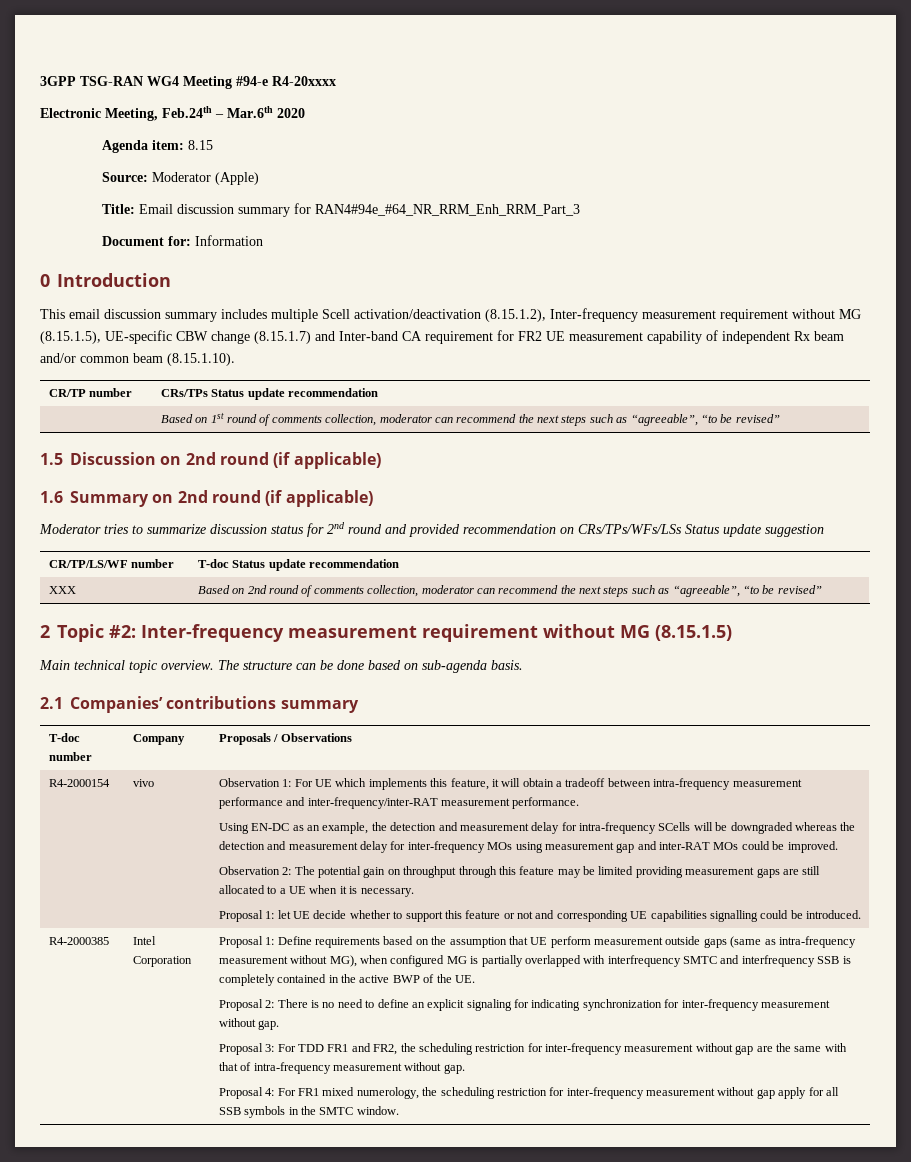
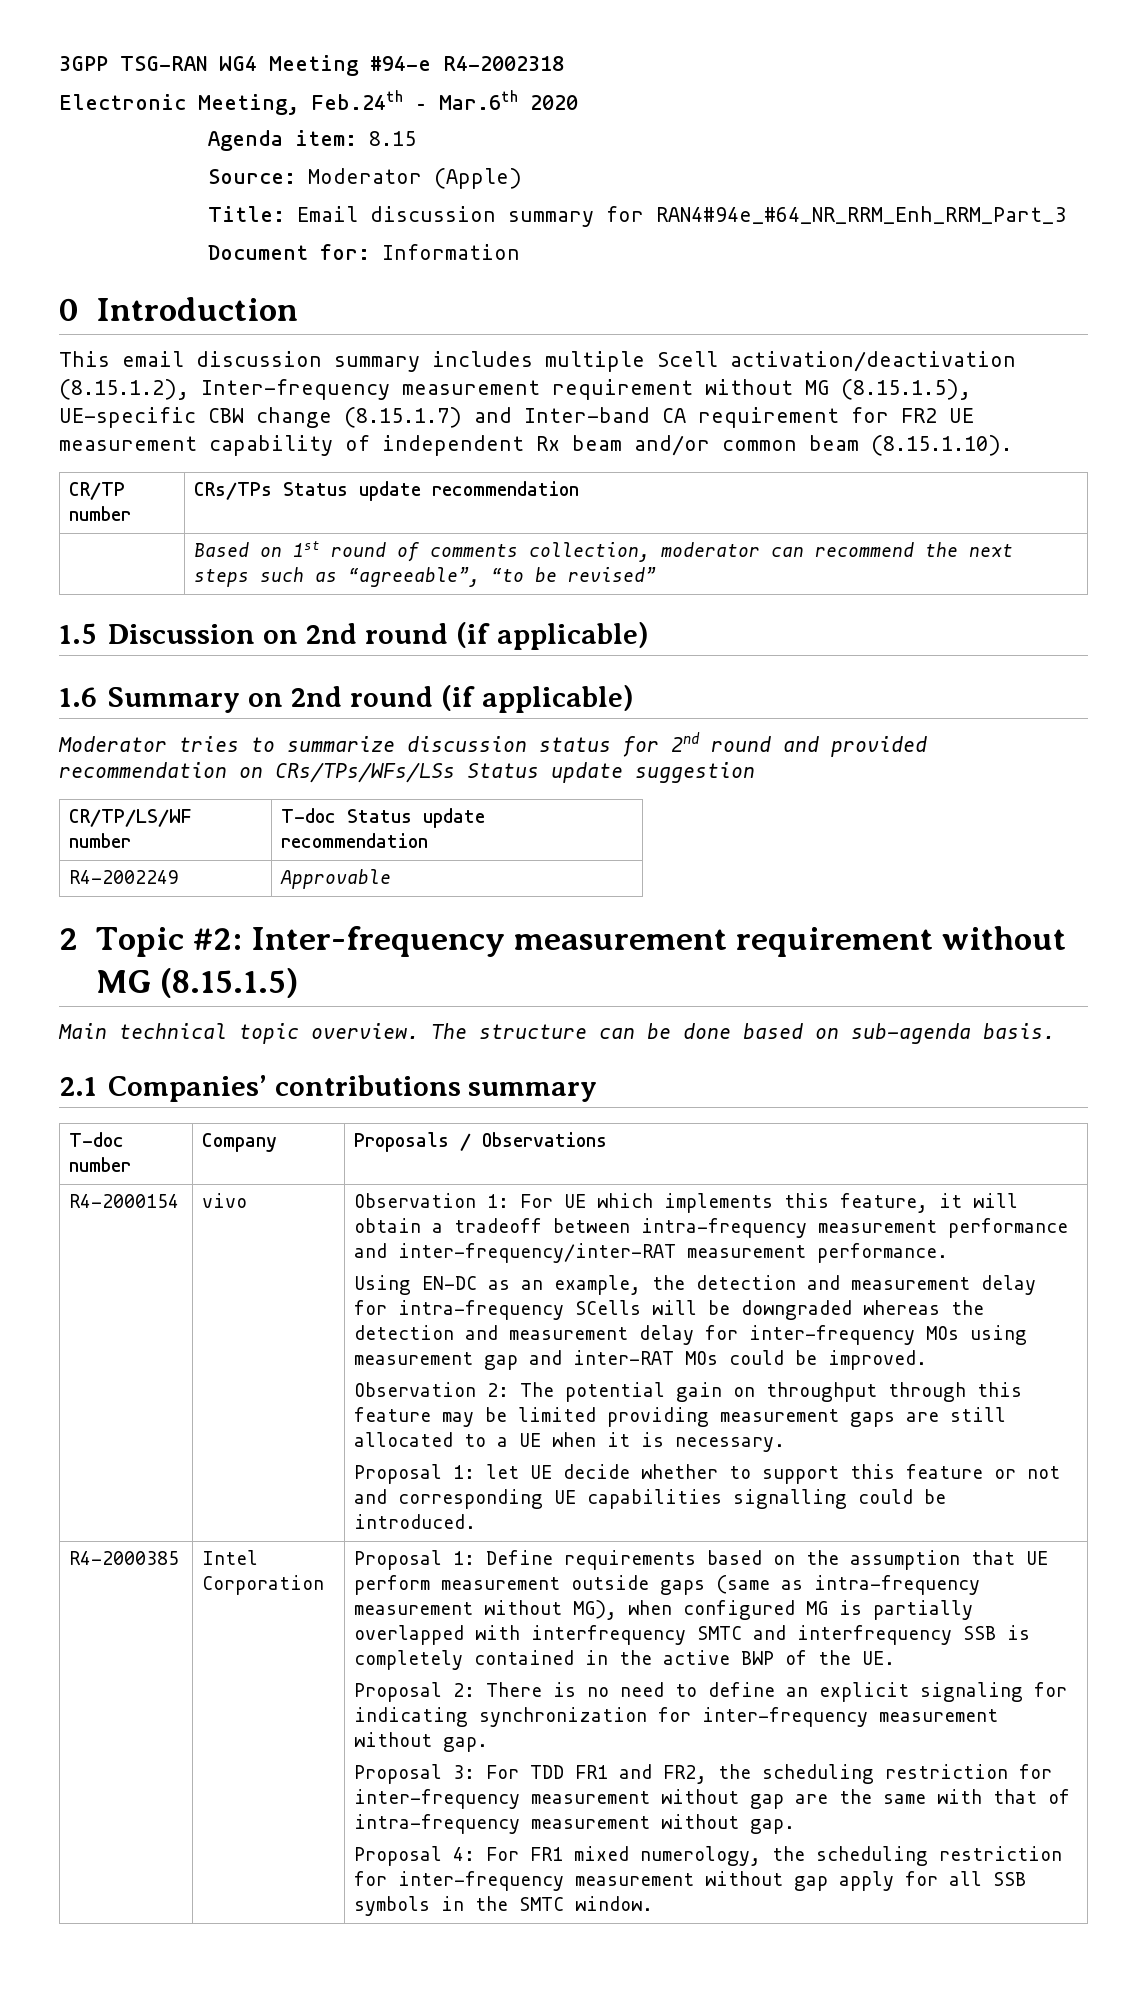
[272,76,336,86] R4-20xxxx -> [443,56,564,71] R4-2002318
[48,586,76,594] [197,585,822,597] XXX | Based on 2nd round of comments collection, moderator can recommend the next steps such as “agreeable”, “to be revised” -> [68,870,179,884] [279,869,391,889] R4-2002249 | Approvable

